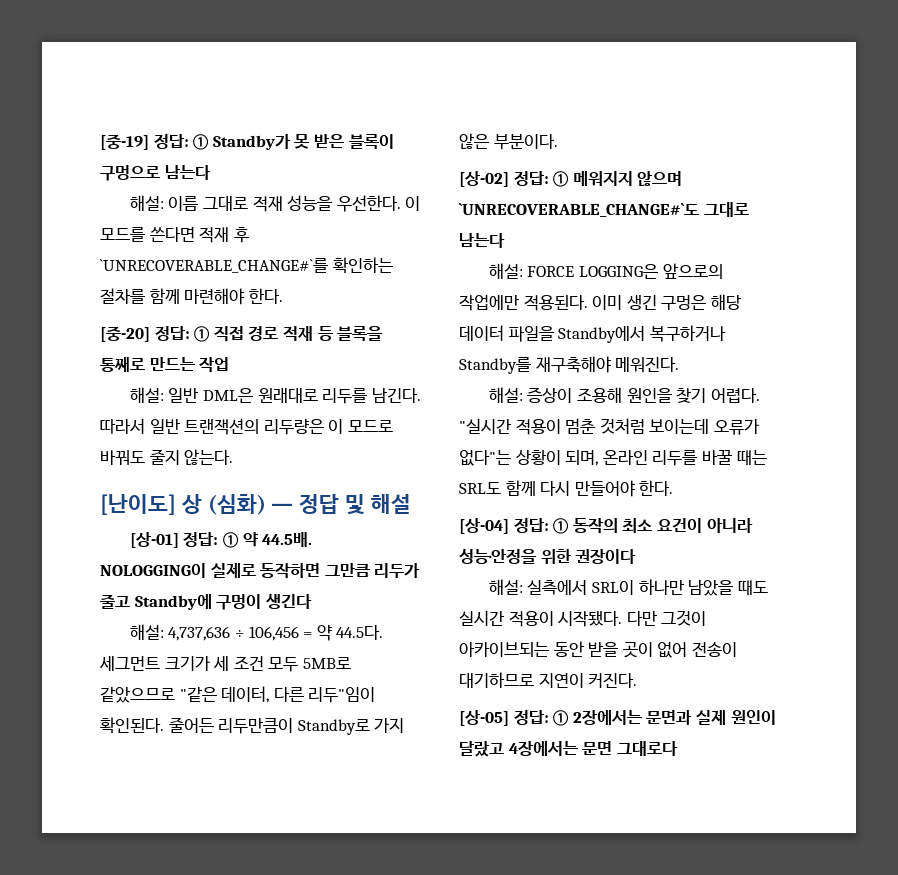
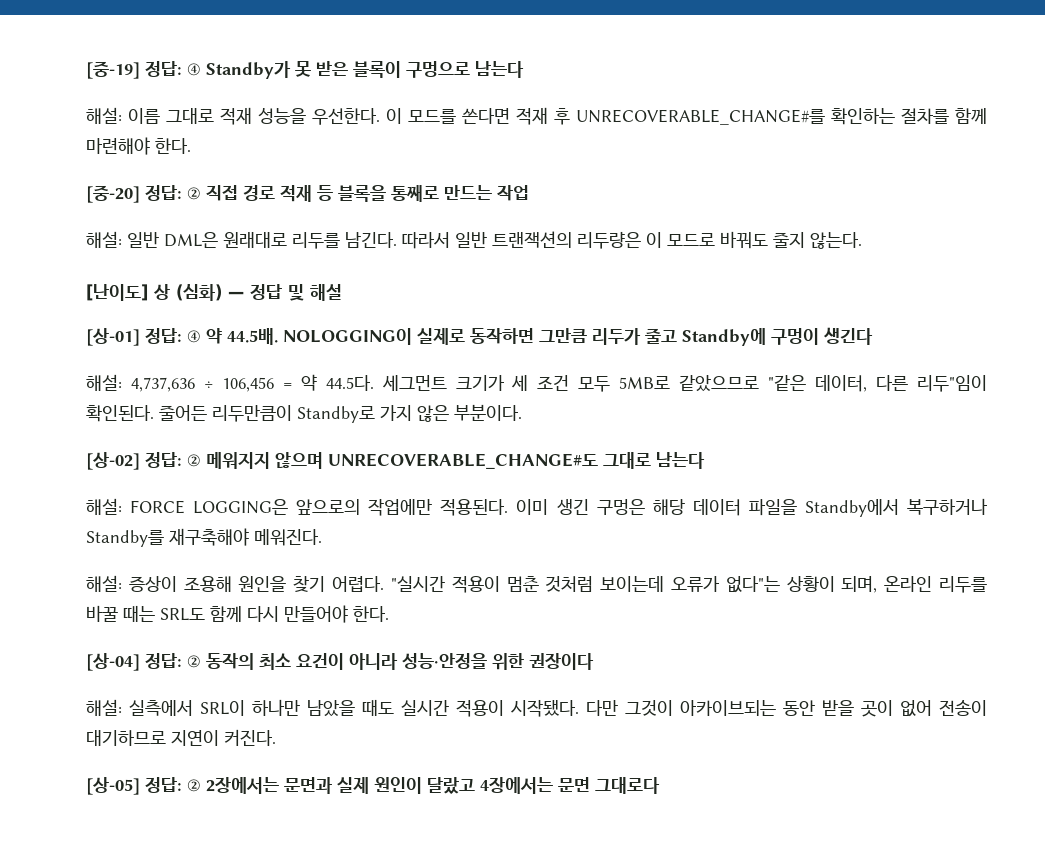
[193,134,210,150] ① -> [187,63,201,76] ④
[100,258,328,273] `UNRECOVERABLE_CHANGE#`를 -> [576,109,825,125] UNRECOVERABLE_CHANGE#를
[194,326,211,342] ① -> [187,187,201,200] ②
[222,532,239,548] ① -> [187,330,201,343] ④
[553,171,570,187] ① -> [187,454,201,467] ②
[459,203,699,217] `UNRECOVERABLE_CHANGE#`도 -> [328,453,598,469] UNRECOVERABLE_CHANGE#도
[553,518,570,534] ① -> [187,655,201,668] ②
[553,710,570,726] ① -> [187,779,201,792] ②

